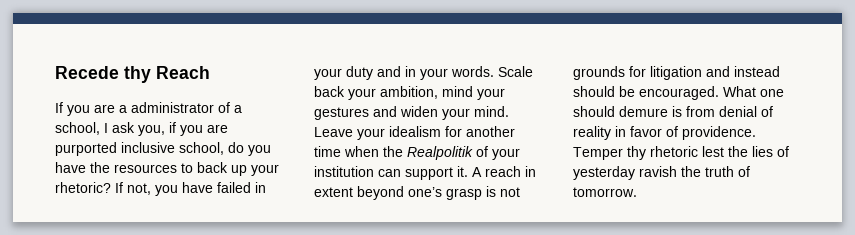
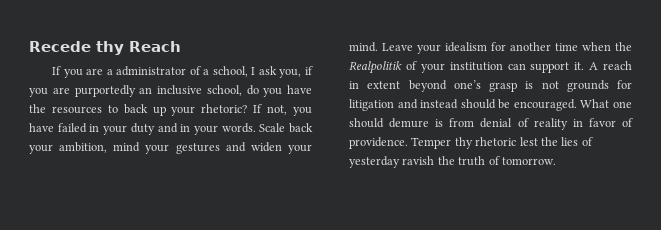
[55,142,117,156] purported -> [74,85,153,97] purportedly an

